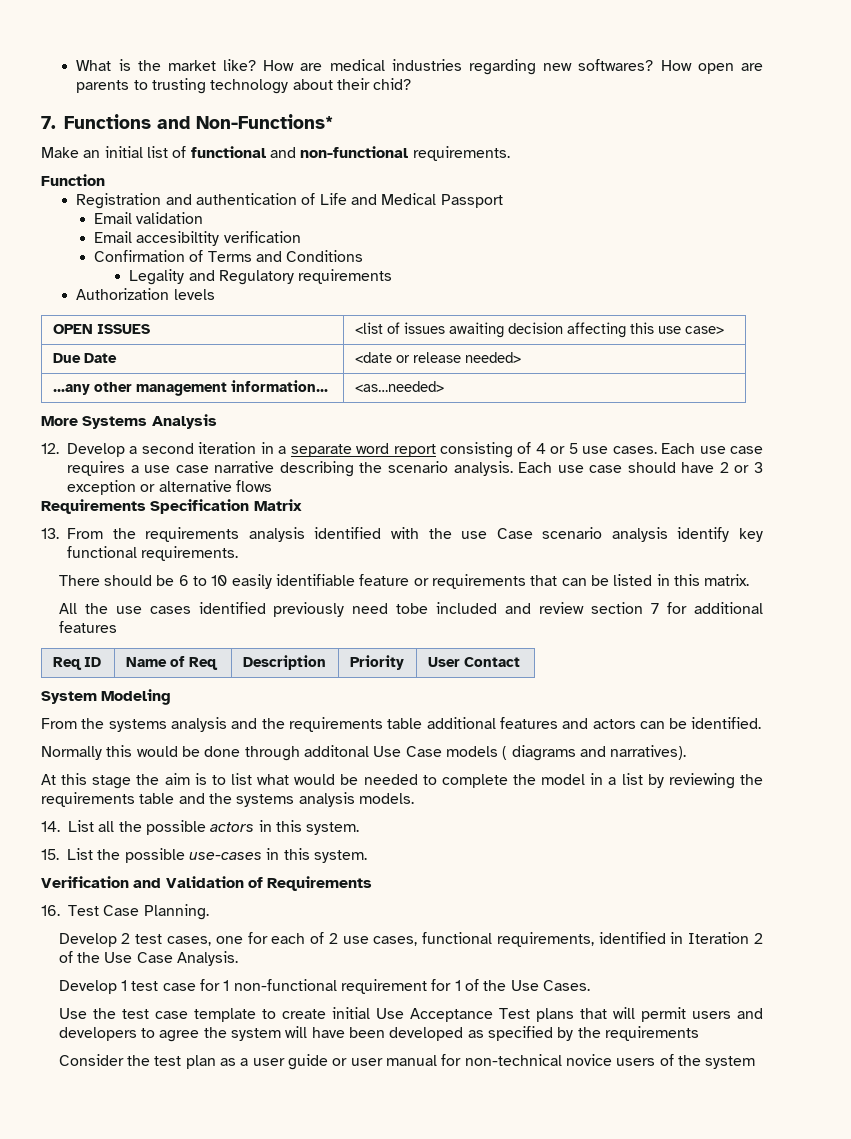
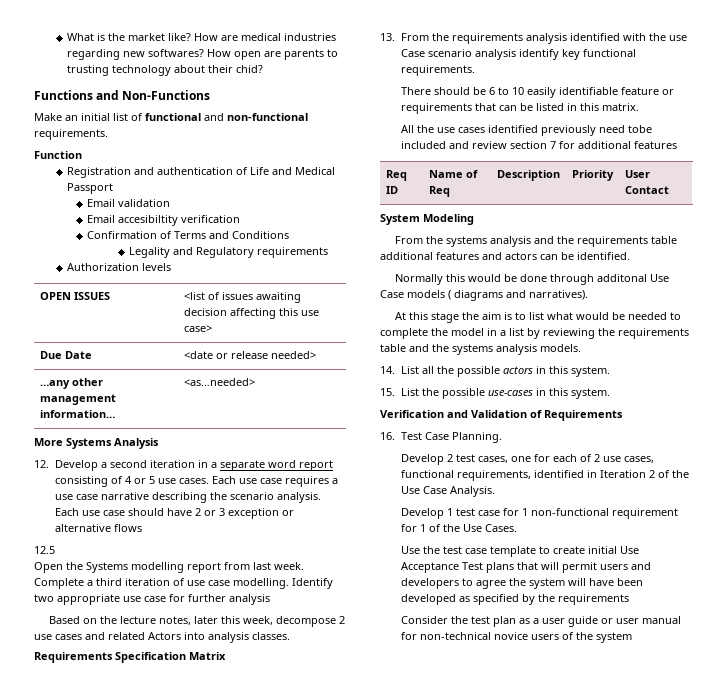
[41,116,56,129] 7. -> (263, 69) none
[196,114,333,129] Non-Functions* -> [122,90,211,100] Non-Functions
(272, 486) none -> [34,546,55,554] [34,562,304,573] [34,578,333,589] [34,594,270,605] [48,616,345,627] [34,632,290,643] // 12.5 // Open the Systems modelling report from last week. Complete a third iteration of use case modelling. Identify two appropriate use case for further analysis // Based on the lecture notes, later this week, decompose 2 use cases and related Actors into analysis classes.

